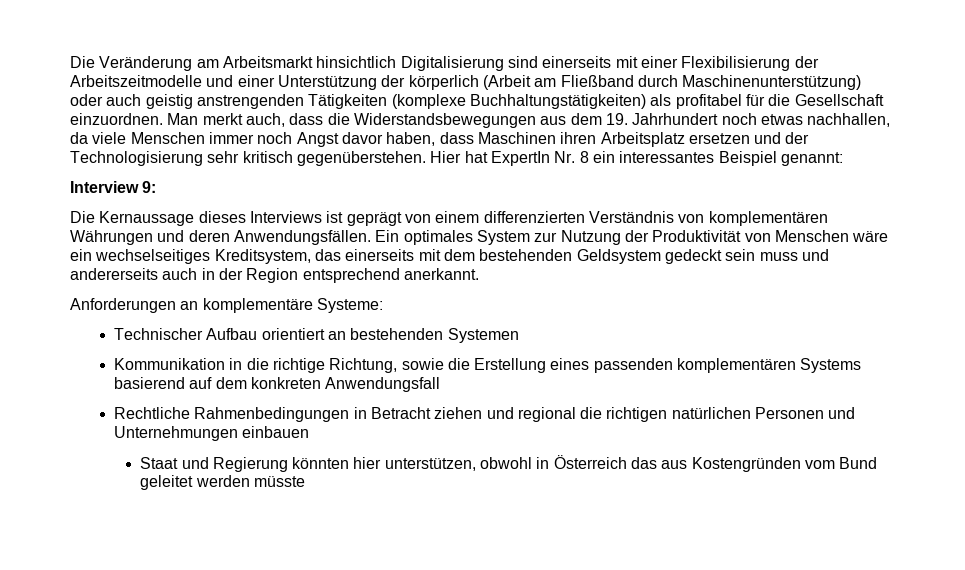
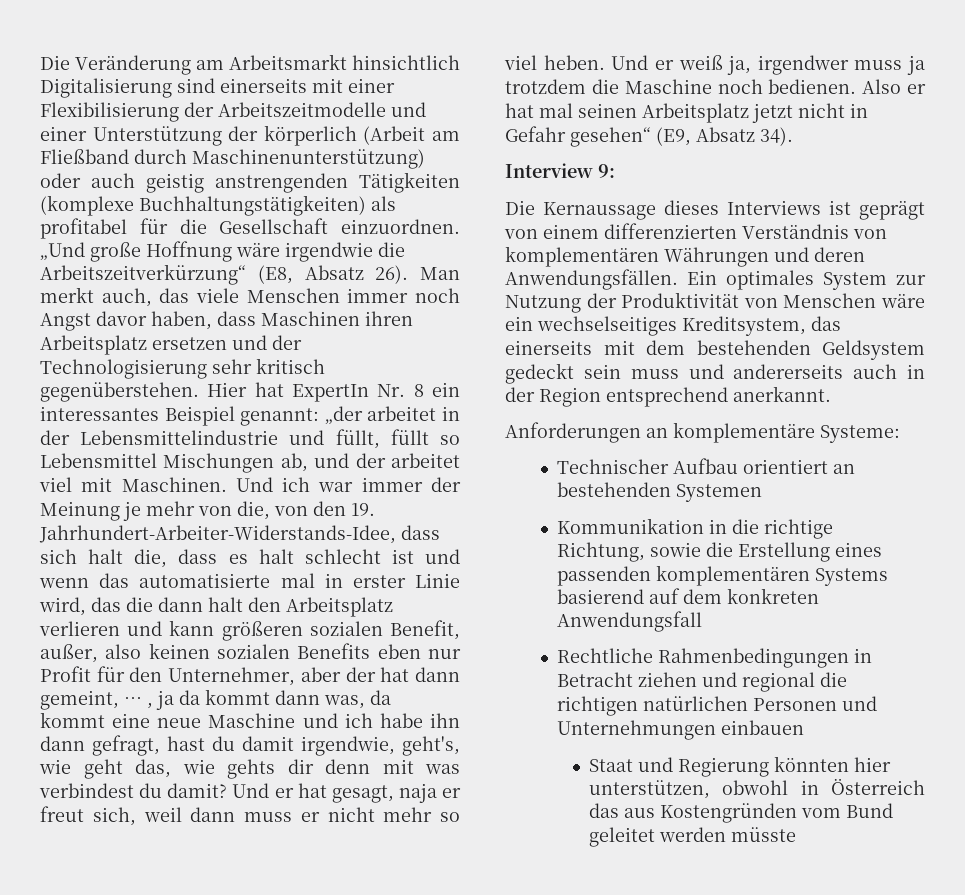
[167,113,891,128] [70,132,88,144] Man merkt auch, dass die Widerstandsbewegungen aus dem 19. Jahrhundert noch etwas nachhallen, da -> [40,241,405,262] [40,264,460,285] [40,287,190,307] „Und große Hoffnung wäre irgendwie die Arbeitszeitverkürzung“ (E8, Absatz 26). Man merkt auch, das
(843, 159) none -> [324,406,461,424] [40,429,460,449] [40,453,460,473] [39,477,461,492] [40,501,375,521] [39,525,440,544] [40,549,460,568] [39,573,461,588] [39,597,393,617] [39,620,460,641] [40,643,461,663] [40,666,460,686] [40,689,391,710] [40,712,461,728] [40,735,460,756] [39,759,460,779] [39,783,461,803] [40,806,460,826] [504,55,925,75] [505,79,926,94] [505,103,868,123] [505,126,793,147] „der arbeitet in der Lebensmittelindustrie und füllt, füllt so Lebensmittel Mischungen ab, und der arbeitet viel mit Maschinen. Und ich war immer der Meinung je mehr von die, von den 19. Jahrhundert-Arbeiter-Widerstands-Idee, dass sich halt die, dass es halt schlecht ist und wenn das automatisierte mal in erster Linie wird, das die dann halt den Arbeitsplatz verlieren und kann größeren sozialen Benefit, außer, also keinen sozialen Benefits eben nur Profit für den Unternehmer, aber der hat dann gemeint, … , ja da kommt dann was, da kommt eine neue Maschine und ich habe ihn dann gefragt, hast du damit irgendwie, geht's, wie geht das, wie gehts dir denn mit was verbindest du damit? Und er hat gesagt, naja er freut sich, weil dann muss er nicht mehr so viel heben. Und er weiß ja, irgendwer muss ja trotzdem die Maschine noch bedienen. Also er hat mal seinen Arbeitsplatz jetzt nicht in Gefahr gesehen“ (E9, Absatz 34).

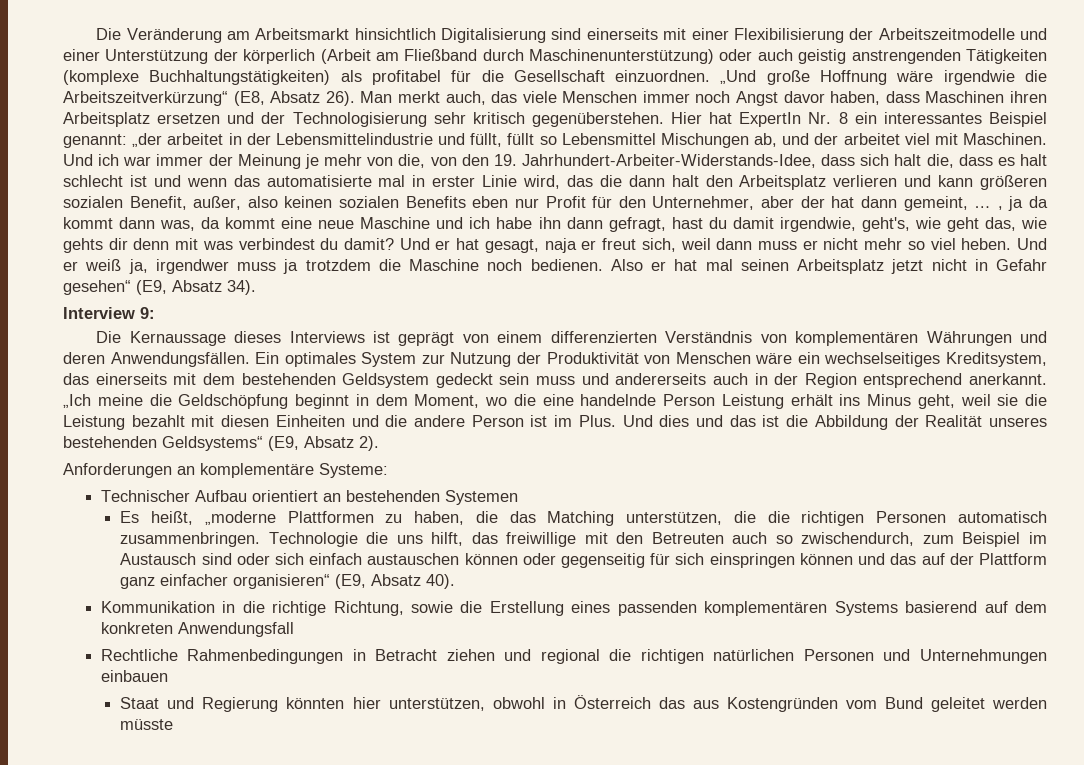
(831, 394) none -> [63,394,1047,409] [63,415,1047,430] [63,436,379,451] „Ich meine die Geldschöpfung beginnt in dem Moment, wo die eine handelnde Person Leistung erhält ins Minus geht, weil sie die Leistung bezahlt mit diesen Einheiten und die andere Person ist im Plus. Und dies und das ist die Abbildung der Realität unseres bestehenden Geldsystems“ (E9, Absatz 2).
(762, 493) none -> [120,511,1047,526] [120,532,1047,547] [120,553,1047,568] [120,574,456,589] // Es heißt, „moderne Plattformen zu haben, die das Matching unterstützen, die die richtigen Personen automatisch zusammenbringen. Technologie die uns hilft, das freiwillige mit den Betreuten auch so zwischendurch, zum Beispiel im Austausch sind oder sich einfach austauschen können oder gegenseitig für sich einspringen können und das auf der Plattform ganz einfacher organisieren“ (E9, Absatz 40).

